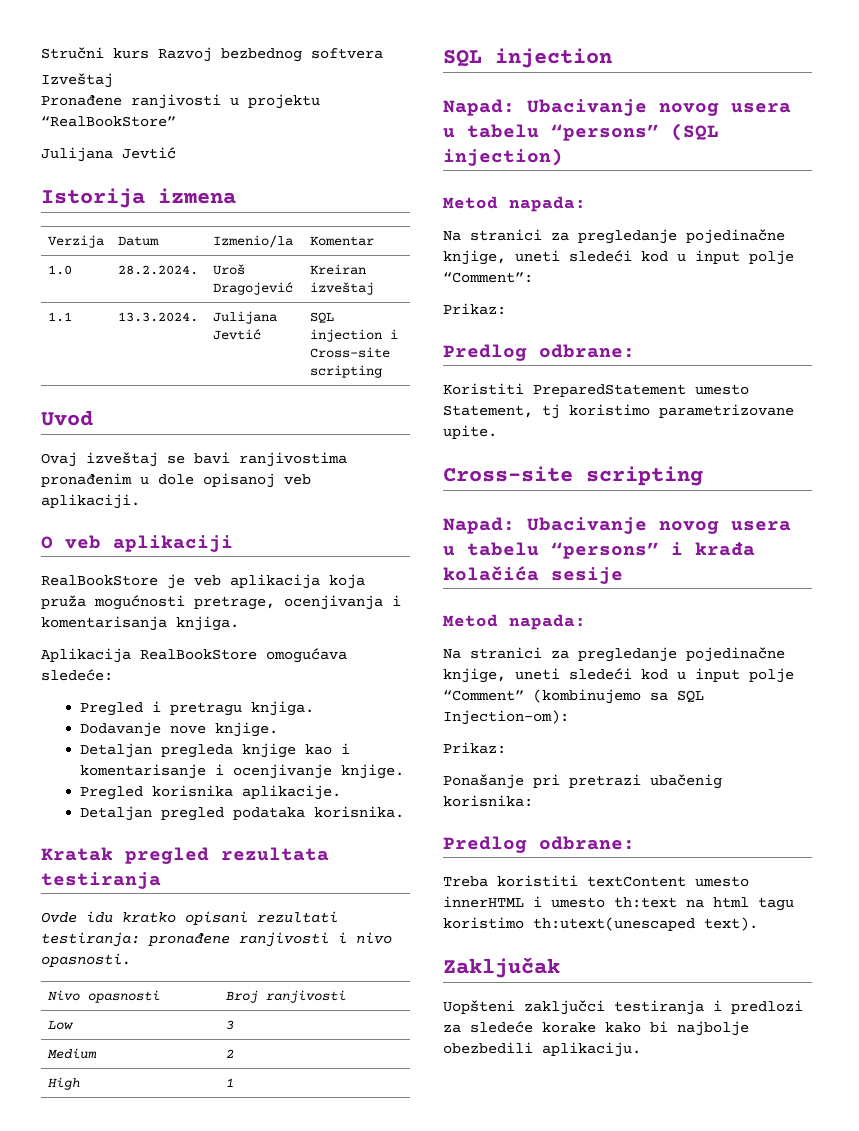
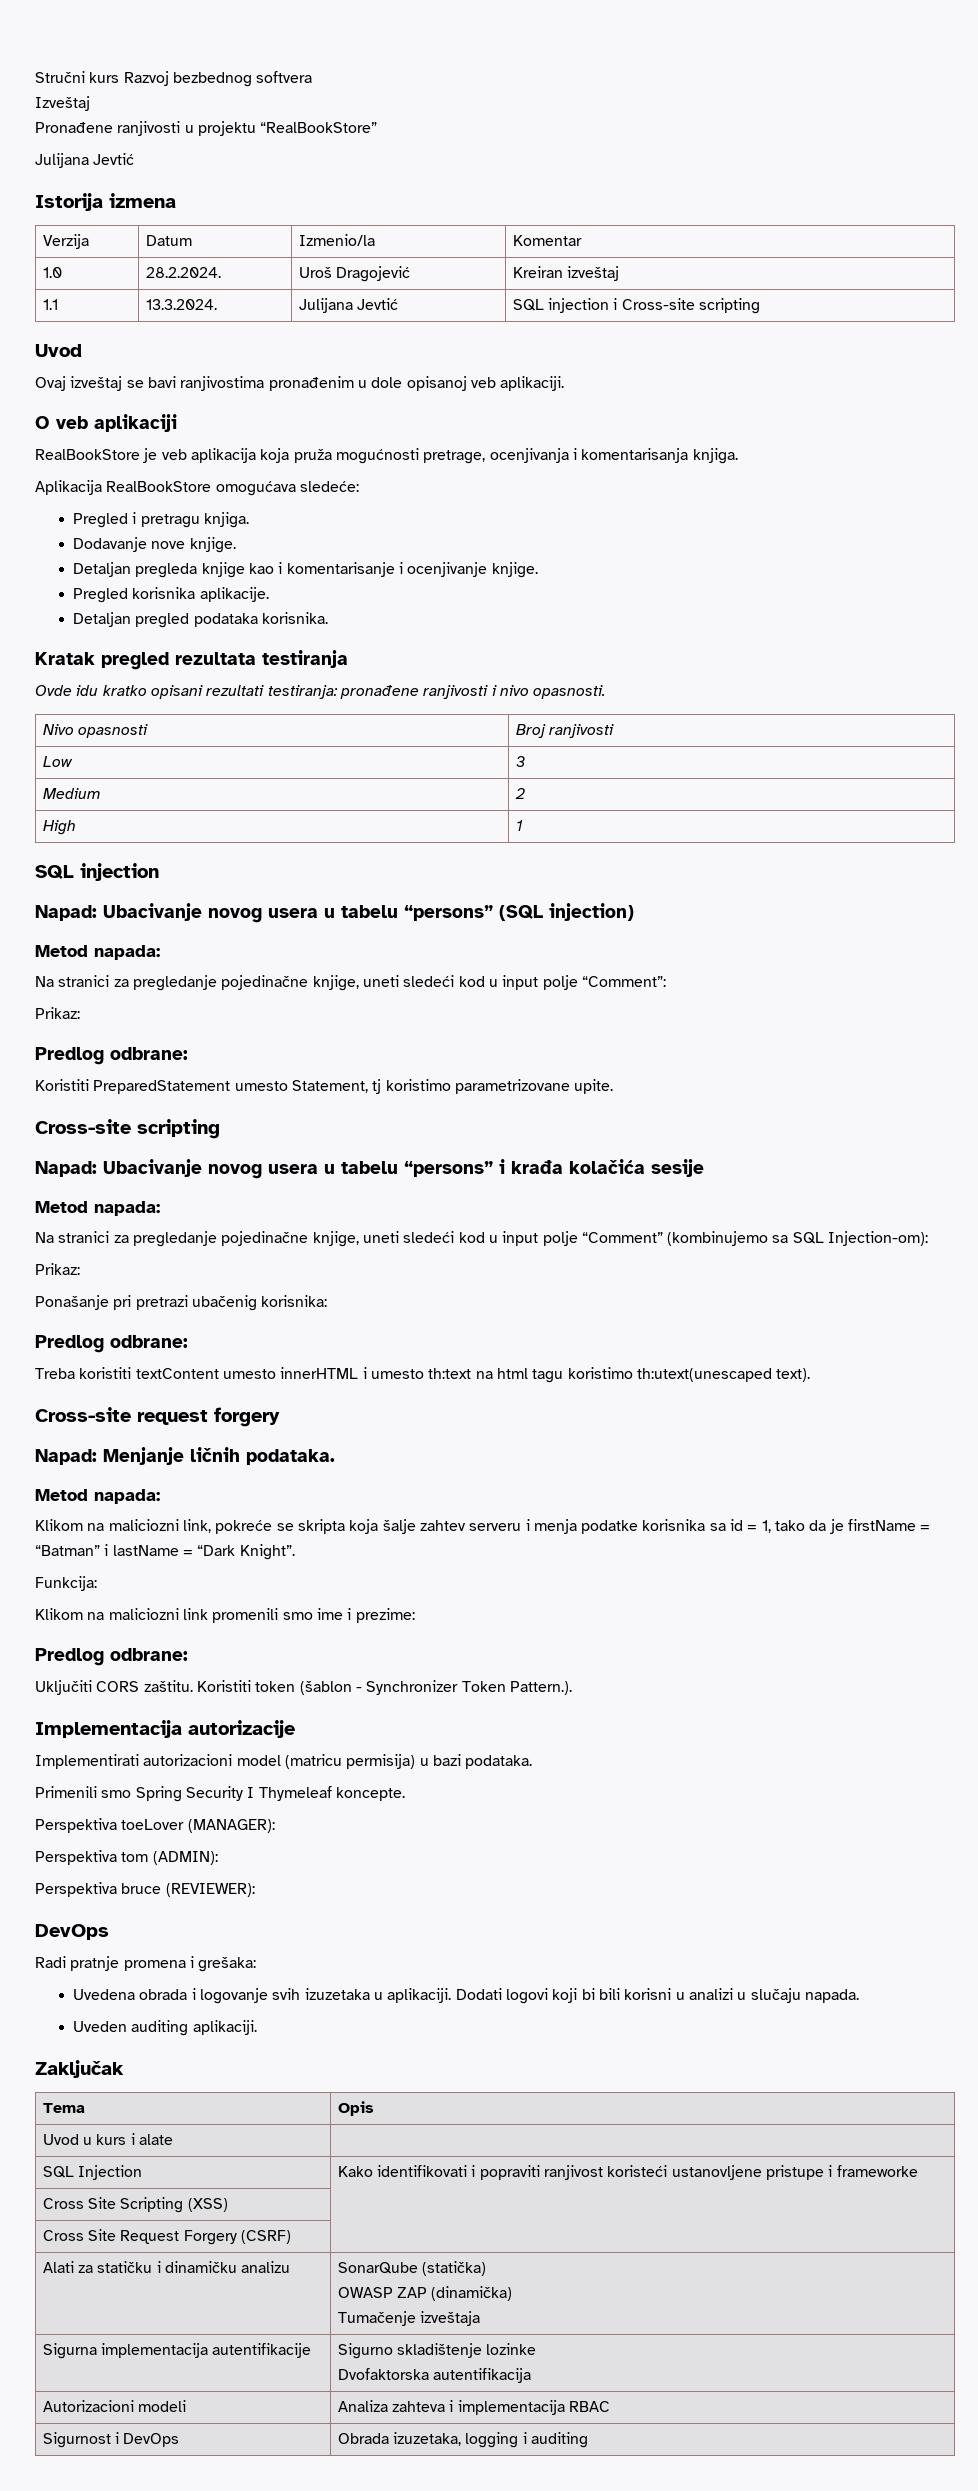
[443,957,560,978] [443,1000,803,1015] [443,1021,749,1036] [443,1042,641,1057] Zaključak // Uopšteni zaključci testiranja i predlozi za sledeće korake kako bi najbolje obezbedili aplikaciju. -> [35,1407,280,1427] [35,1447,335,1465] [35,1489,160,1504] [35,1519,931,1534] [35,1544,295,1560] [35,1576,97,1591] [35,1608,415,1623] [35,1648,188,1666] [35,1680,572,1695] [35,1720,295,1738] [35,1754,533,1769] [35,1786,405,1802] [35,1818,275,1833] [35,1850,218,1865] [35,1882,255,1897] [35,1924,109,1940] [35,1956,257,1972] [73,1988,859,2004] [73,2020,257,2036] [35,2060,124,2078] [42,2103,85,2113] [337,2101,374,2116] [42,2133,173,2145] [42,2165,142,2180] [337,2165,918,2180] [42,2197,228,2213] [42,2229,291,2245] [42,2261,291,2273] [337,2261,486,2276] [337,2286,513,2301] [337,2311,480,2326] [42,2343,312,2359] [337,2343,537,2359] [337,2368,531,2383] [42,2400,186,2412] [337,2400,610,2415] [42,2432,180,2448] [337,2432,588,2448] Cross-site request forgery // Napad: Menjanje ličnih podataka. // Metod napada: // Klikom na maliciozni link, pokreće se skripta koja šalje zahtev serveru i menja podatke korisnika sa id = 1, tako da je firstName = “Batman” i lastName = “Dark Knight”. // Funkcija: // Klikom na maliciozni link promenili smo ime i prezime: // Predlog odbrane: // Uključiti CORS zaštitu. Koristiti token (šablon - Synchronizer Token Pattern.). // Implementacija autorizacije // Implementirati autorizacioni model (matricu permisija) u bazi podataka. // Primenili smo Spring Security I Thymeleaf koncepte. // Perspektiva toeLover (MANAGER): // Perspektiva tom (ADMIN): // Perspektiva bruce (REVIEWER): // DevOps // Radi pratnje promena i grešaka: // Uvedena obrada i logovanje svih izuzetaka u aplikaciji. Dodati logovi koji bi bili korisni u analizi u slučaju napada. // Uveden auditing aplikaciji. // Zaključak // Tema | Opis // Uvod u kurs i alate | // SQL Injection | Kako identifikovati i popraviti ranjivost koristeći ustanovljene pristupe i frameworke // Cross Site Scripting (XSS) | // Cross Site Request Forgery (CSRF) | // Alati za statičku i dinamičku analizu | SonarQube (statička) // OWASP ZAP (dinamička) // Tumačenje izveštaja // Sigurna implementacija autentifikacije | Sigurno skladištenje lozinke // Dvofaktorska autentifikacija // Autorizacioni modeli | Analiza zahteva i implementacija RBAC // Sigurnost i DevOps | Obrada izuzetaka, logging i auditing

